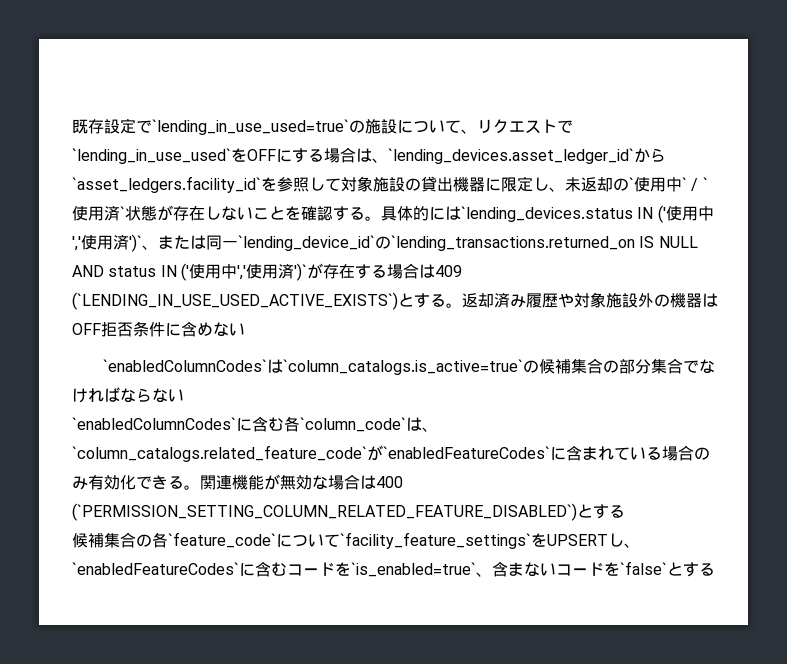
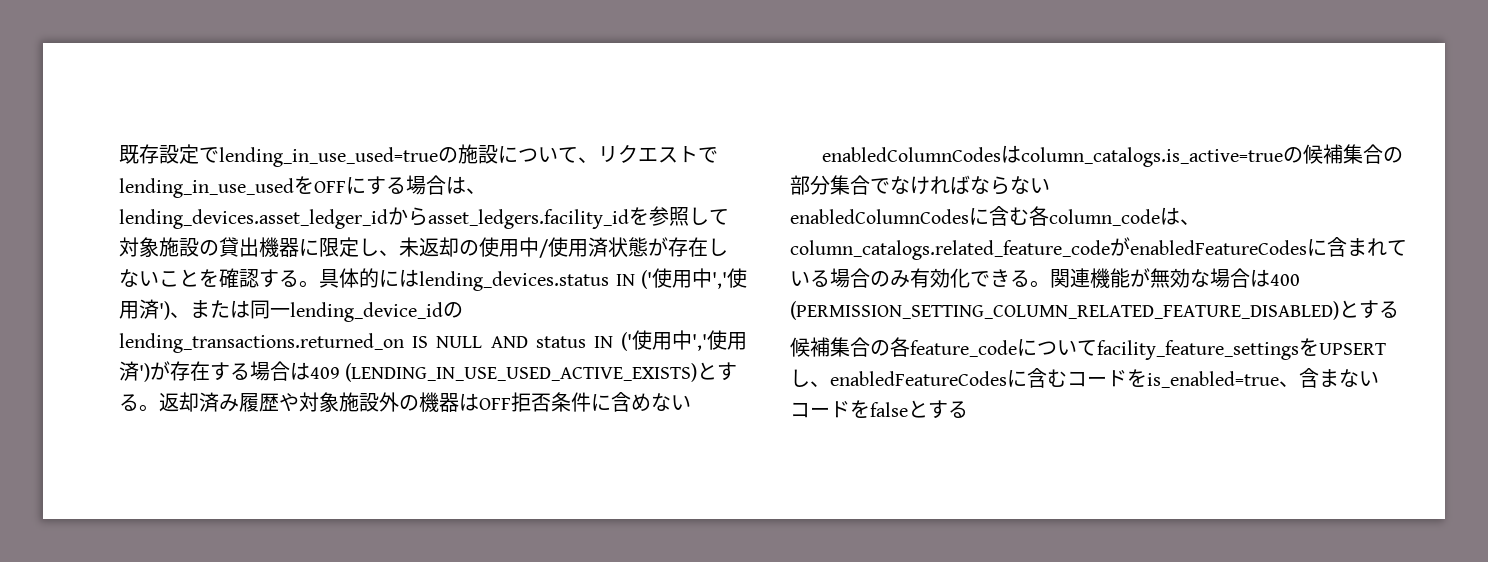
[152,119,349,135] `lending_in_use_used=true` -> [219,147,438,167] lending_in_use_used=true
[72,148,231,164] `lending_in_use_used` -> [119,178,294,198] lending_in_use_used
[388,148,666,164] [72,176,261,193] `lending_devices.asset_ledger_id`から`asset_ledgers.facility_id` -> [119,207,629,229] lending_devices.asset_ledger_idからasset_ledgers.facility_id
[629,177,708,192] [72,206,125,221] `使用中` / `使用済` -> [479,237,608,258] 使用中/使用済
[461,205,714,223] [72,234,142,252] `lending_devices.status IN ('使用中','使用済')` -> [419,268,747,291] [119,299,170,320] lending_devices.status IN ('使用中','使用済')
[238,235,635,251] `lending_device_id`の`lending_transactions.returned_on -> [290,302,463,322] [119,333,404,353] lending_device_idのlending_transactions.returned_on
[293,263,307,281] ')` -> [139,363,150,382] ')
[72,292,398,310] (`LENDING_IN_USE_USED_ACTIVE_EXISTS`) -> [345,363,698,382] (LENDING_IN_USE_USED_ACTIVE_EXISTS)
[103,359,524,375] `enabledColumnCodes`は`column_catalogs.is_active=true` -> [822,145,1284,167] enabledColumnCodesはcolumn_catalogs.is_active=true
[72,417,236,430] `enabledColumnCodes` -> [790,209,969,224] enabledColumnCodes
[300,417,438,432] [72,445,550,462] `column_code`は、`column_catalogs.related_feature_code`が`enabledFeatureCodes` -> [1049,207,1200,226] [790,237,1307,260] column_codeは、column_catalogs.related_feature_codeがenabledFeatureCodes
[72,503,577,521] (`PERMISSION_SETTING_COLUMN_RELATED_FEATURE_DISABLED`) -> [790,301,1339,320] (PERMISSION_SETTING_COLUMN_RELATED_FEATURE_DISABLED)
[168,532,531,549] `feature_code`について`facility_feature_settings` -> [910,339,1299,360] feature_codeについてfacility_feature_settings
[72,562,239,575] `enabledFeatureCodes` -> [830,371,1007,386] enabledFeatureCodes
[351,562,476,577] `is_enabled=true` -> [1147,371,1279,388] is_enabled=true
[620,561,667,575] `false` -> [870,402,908,417] false

